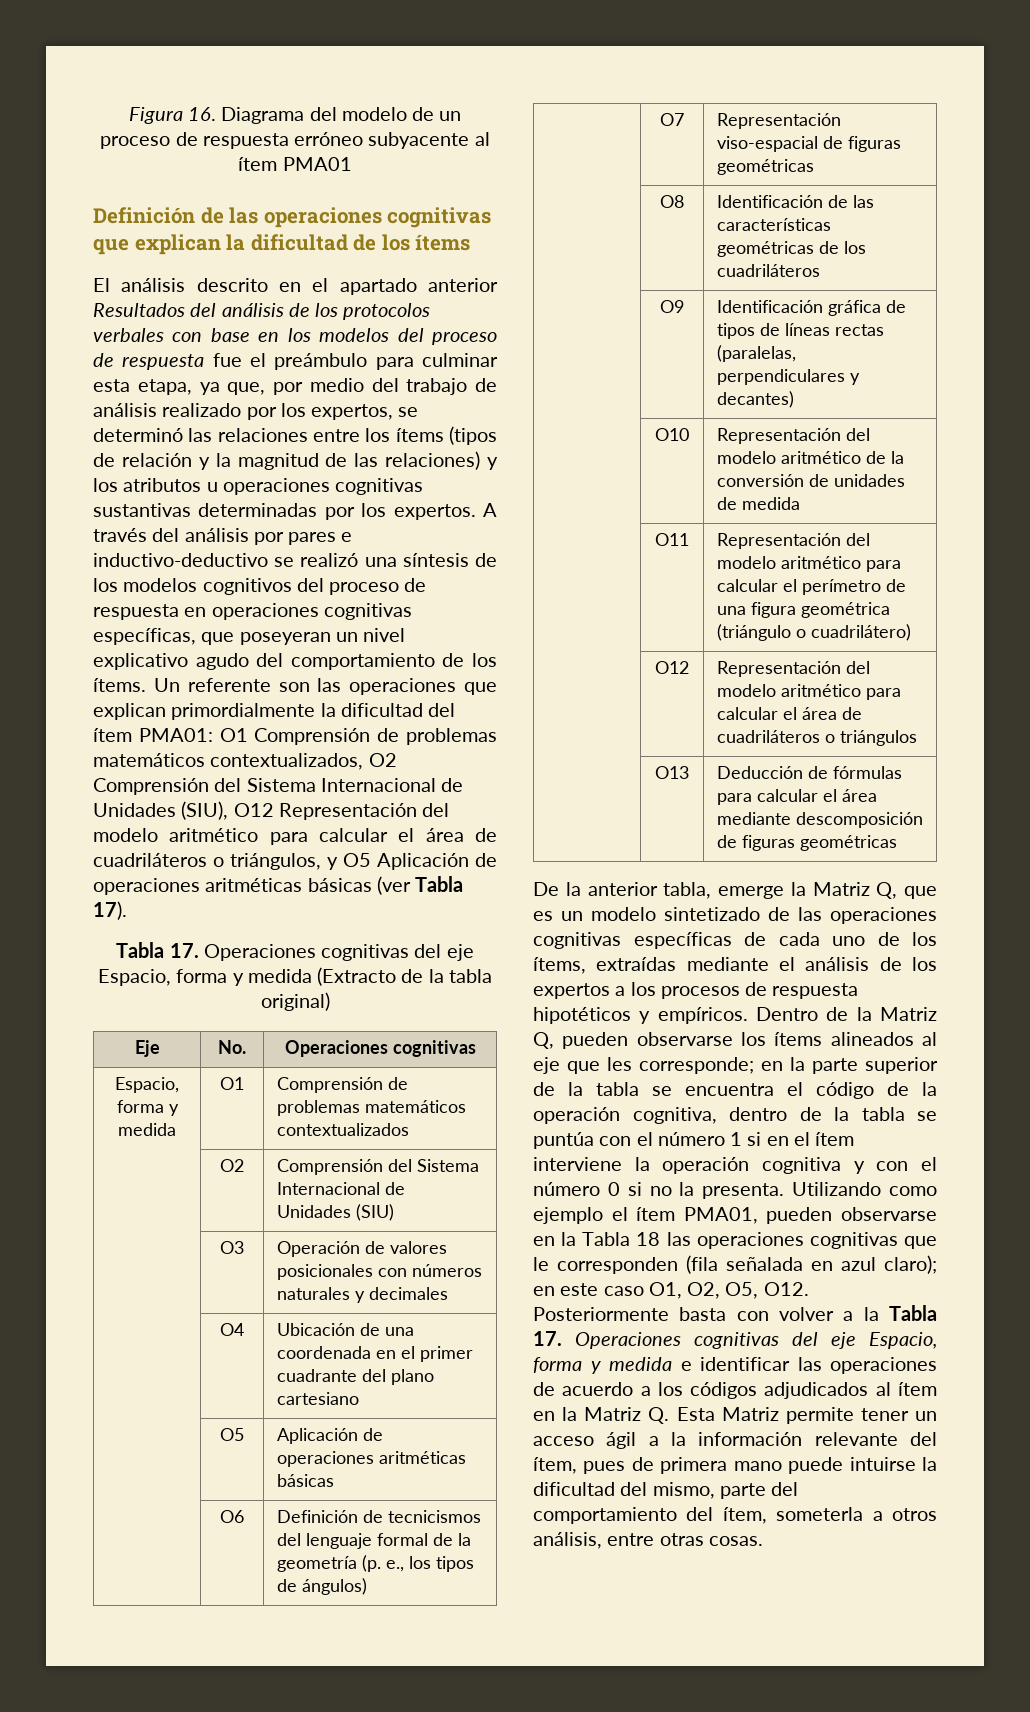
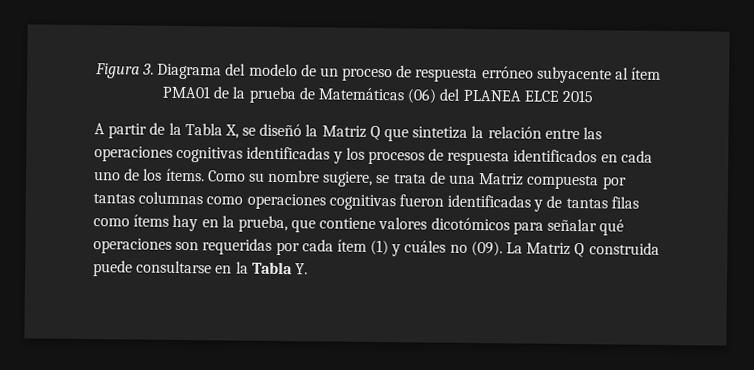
[187,107,216,121] 16. -> [141,63,154,75] 3.
[93,207,492,228] [93,234,471,255] [93,278,498,295] [93,303,431,320] [93,328,497,345] [93,353,498,370] [93,378,497,395] [93,403,419,420] [93,426,497,445] [93,451,498,470] [93,478,424,495] [93,503,497,520] [93,528,353,545] [93,553,497,567] [93,578,427,595] [93,603,412,620] [93,628,406,645] [93,653,498,670] [93,678,497,695] [93,703,456,720] [93,728,498,745] [93,753,397,770] [93,778,464,795] [93,801,450,820] [93,828,497,845] [93,853,497,870] [93,876,464,895] [93,901,127,920] [116,942,474,961] [98,967,492,986] [260,992,330,1011] [134,1040,160,1057] [218,1040,246,1054] [284,1040,476,1057] [115,1077,179,1093] [116,1100,179,1116] [118,1123,176,1136] [220,1077,244,1090] [276,1077,408,1093] [276,1100,466,1116] [276,1123,409,1136] [220,1159,244,1172] [276,1159,479,1175] [276,1182,405,1195] [276,1204,394,1221] [220,1241,244,1254] [276,1241,447,1257] [276,1264,482,1280] [276,1287,448,1303] [220,1323,244,1336] [276,1323,414,1336] [276,1346,473,1362] [276,1369,434,1385] [276,1392,359,1405] [220,1428,244,1441] [276,1428,383,1444] [276,1451,466,1467] [276,1474,334,1487] [220,1510,244,1523] [276,1510,481,1523] [276,1533,471,1549] [276,1555,474,1572] [276,1578,367,1595] [660,113,684,126] [716,113,841,129] [716,136,901,152] [716,159,814,175] [660,195,684,208] [716,195,874,208] [716,218,831,231] [716,241,866,257] [716,264,820,277] [660,300,684,313] [716,300,906,316] [716,323,884,339] [716,345,796,362] [716,369,860,385] [716,391,794,408] [655,428,689,441] [716,428,870,444] [716,451,904,464] [716,474,905,487] [716,497,800,510] [655,533,689,546] [716,533,870,549] [716,556,901,572] [716,579,906,595] [716,602,890,618] [716,624,911,641] [655,661,689,674] [716,661,870,677] [716,684,901,700] [716,707,862,720] [716,730,917,746] [655,766,689,779] [716,766,902,779] [716,789,877,805] [716,812,923,828] [716,835,897,851] [533,882,937,899] [533,907,937,924] [533,932,937,949] [533,957,937,974] [533,982,859,999] [533,1007,937,1024] [533,1032,937,1049] [533,1057,938,1074] [533,1082,937,1099] [533,1107,937,1124] [533,1132,855,1149] [533,1157,937,1174] [533,1182,937,1199] [533,1207,937,1224] [533,1232,937,1249] [533,1255,937,1274] [533,1282,809,1299] [533,1305,937,1321] [533,1331,937,1349] [533,1357,937,1374] [533,1382,937,1399] [533,1407,937,1424] [533,1432,937,1449] [533,1457,937,1474] [533,1482,799,1499] [533,1507,937,1524] [533,1532,763,1549] // Definición de las operaciones cognitivas que explican la dificultad de los ítems // El análisis descrito en el apartado anterior Resultados del análisis de los protocolos verbales con base en los modelos del proceso de respuesta fue el preámbulo para culminar esta etapa, ya que, por medio del trabajo de análisis realizado por los expertos, se determinó las relaciones entre los ítems (tipos de relación y la magnitud de las relaciones) y los atributos u operaciones cognitivas sustantivas determinadas por los expertos. A través del análisis por pares e inductivo-deductivo se realizó una síntesis de los modelos cognitivos del proceso de respuesta en operaciones cognitivas específicas, que poseyeran un nivel explicativo agudo del comportamiento de los ítems. Un referente son las operaciones que explican primordialmente la dificultad del ítem PMA01: O1 Comprensión de problemas matemáticos contextualizados, O2 Comprensión del Sistema Internacional de Unidades (SIU), O12 Representación del modelo aritmético para calcular el área de cuadriláteros o triángulos, y O5 Aplicación de operaciones aritméticas básicas (ver Tabla 17). // Tabla 17. Operaciones cognitivas del eje Espacio, forma y medida (Extracto de la tabla original) // Eje | No. | Operaciones cognitivas // Espacio, forma y medida | O1 | Comprensión de problemas matemáticos contextualizados // | O2 | Comprensión del Sistema Internacional de Unidades (SIU) // | O3 | Operación de valores posicionales con números naturales y decimales // | O4 | Ubicación de una coordenada en el primer cuadrante del plano cartesiano // | O5 | Aplicación de operaciones aritméticas básicas // | O6 | Definición de tecnicismos del lenguaje formal de la geometría (p. e., los tipos de ángulos) // | O7 | Representación viso-espacial de figuras geométricas // | O8 | Identificación de las características geométricas de los cuadriláteros // | O9 | Identificación gráfica de tipos de líneas rectas (paralelas, perpendiculares y decantes) // | O10 | Representación del modelo aritmético de la conversión de unidades de medida // | O11 | Representación del modelo aritmético para calcular el perímetro de una figura geométrica (triángulo o cuadrilátero) // | O12 | Representación del modelo aritmético para calcular el área de cuadriláteros o triángulos // | O13 | Deducción de fórmulas para calcular el área mediante descomposición de figuras geométricas // De la anterior tabla, emerge la Matriz Q, que es un modelo sintetizado de las operaciones cognitivas específicas de cada uno de los ítems, extraídas mediante el análisis de los expertos a los procesos de respuesta hipotéticos y empíricos. Dentro de la Matriz Q, pueden observarse los ítems alineados al eje que les corresponde; en la parte superior de la tabla se encuentra el código de la operación cognitiva, dentro de la tabla se puntúa con el número 1 si en el ítem interviene la operación cognitiva y con el número 0 si no la presenta. Utilizando como ejemplo el ítem PMA01, pueden observarse en la Tabla 18 las operaciones cognitivas que le corresponden (fila señalada en azul claro); en este caso O1, O2, O5, O12. Posteriormente basta con volver a la Tabla 17. Operaciones cognitivas del eje Espacio, forma y medida e identificar las operaciones de acuerdo a los códigos adjudicados al ítem en la Matriz Q. Esta Matriz permite tener un acceso ágil a la información relevante del ítem, pues de primera mano puede intuirse la dificultad del mismo, parte del comportamiento del ítem, someterla a otros análisis, entre otras cosas. -> [213,86,593,104] [94,122,602,142] [94,146,653,166] [94,168,627,190] [93,191,639,212] [93,214,625,236] [93,238,660,258] [93,260,308,277] de la prueba de Matemáticas (06) del PLANEA ELCE 2015 // A partir de la Tabla X, se diseñó la Matriz Q que sintetiza la relación entre las operaciones cognitivas identificadas y los procesos de respuesta identificados en cada uno de los ítems. Como su nombre sugiere, se trata de una Matriz compuesta por tantas columnas como operaciones cognitivas fueron identificadas y de tantas filas como ítems hay en la prueba, que contiene valores dicotómicos para señalar qué operaciones son requeridas por cada ítem (1) y cuáles no (09). La Matriz Q construida puede consultarse en la Tabla Y.

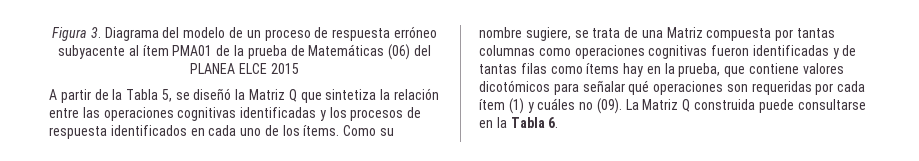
[224,124,239,139] X, -> [161,89,172,102] 5,
[294,263,308,275] Y. -> [548,117,559,128] 6.

